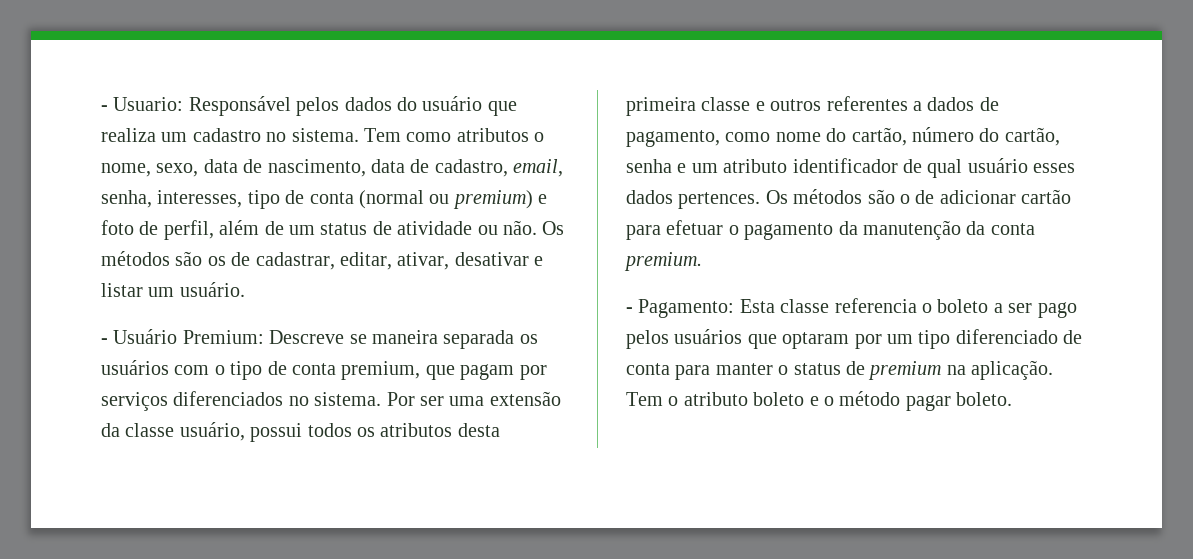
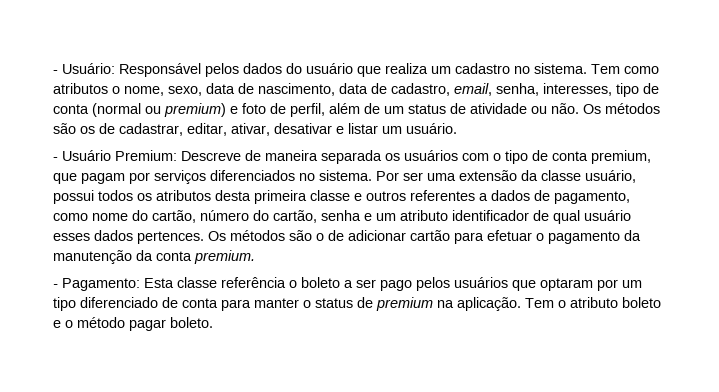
[101,97,184,111] - Usuario: -> [53,63,115,74] - Usuário:
[349,334,367,344] se -> [245,150,261,161] de
[834,298,917,313] referencia -> [221,277,286,288] referência

